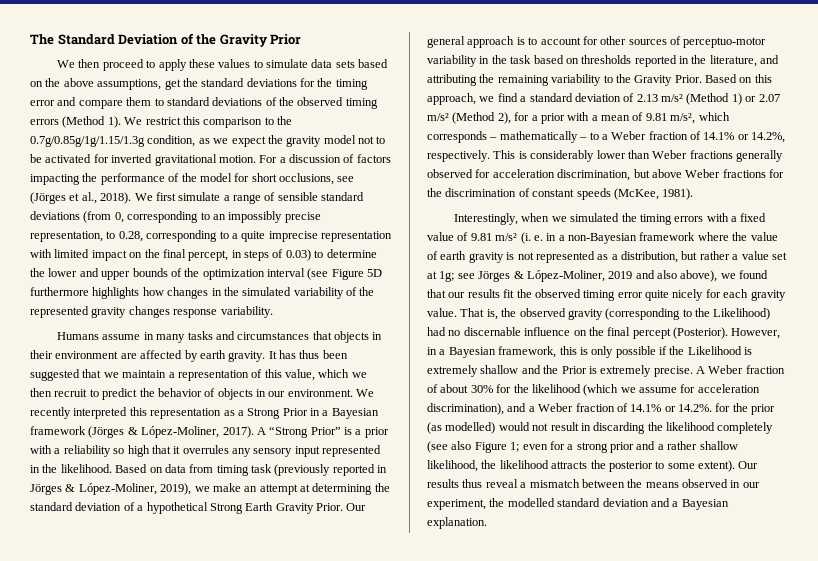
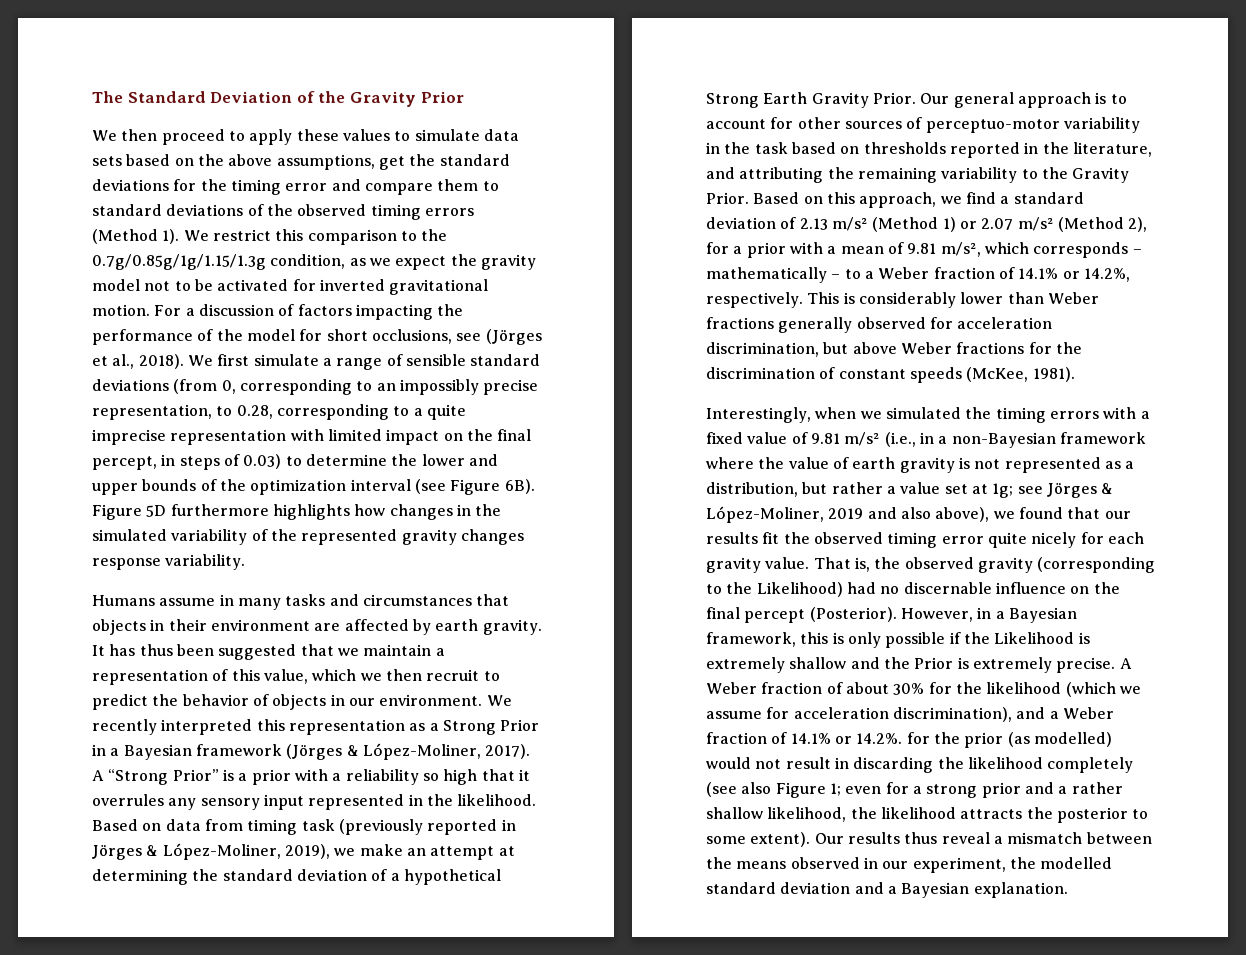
(364, 274) none -> [504,479,535,494] [92,504,142,520] 6B). Figure
[520,232,543,244] (i. e. -> [884,432,916,447] (i.e.,

